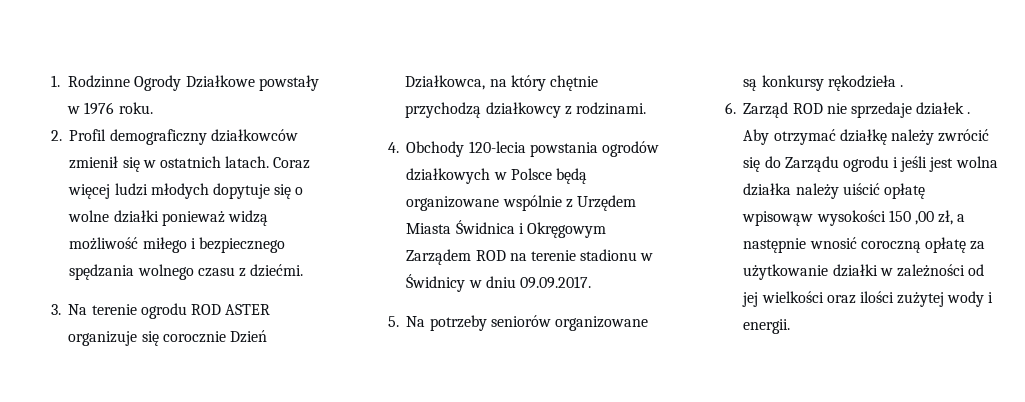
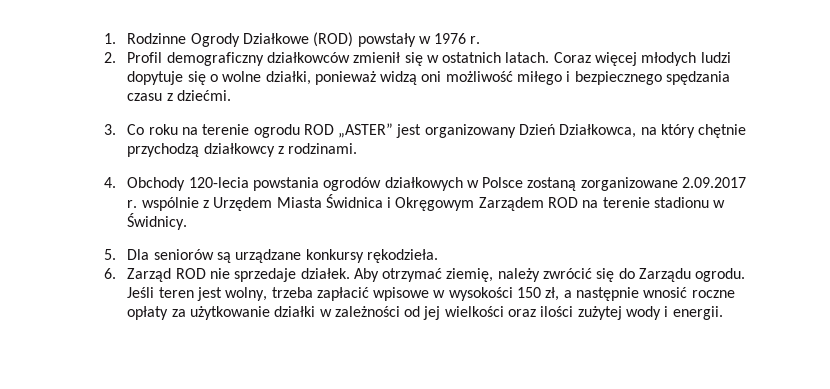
(255, 81) none -> [313,32,354,47] (ROD)
[118,102,153,114] roku. -> [470,36,481,44] r.
[114,183,209,199] ludzi młodych -> [641,52,731,66] młodych ludzi
[113,210,159,223] działki -> [265,71,311,85] działki,
(268, 218) none -> [421,71,442,82] oni
[137,264,194,280] wolnego -> (731, 78) none
[68,303,271,319] [68,331,226,346] Na terenie ogrodu ROD ASTER organizuje się corocznie -> [127,123,516,138] Co roku na terenie ogrodu ROD „ASTER” jest organizowany
[555,168,587,184] [406,196,500,211] będą organizowane -> [527,177,747,191] [127,200,138,208] zostaną zorganizowane 2.09.2017 r.
[406,274,591,292] [387,315,648,331] [743,75,903,91] Świdnicy w dniu 09.09.2017. // 5. Na potrzeby seniorów organizowane są konkursy rękodzieła . -> [127,213,188,230] [103,249,438,263] Świdnicy. // 5. Dla seniorów są urządzane konkursy rękodzieła.
[916,102,971,115] działek . -> [300,268,350,279] działek.
[839,129,887,145] działkę -> [446,268,494,282] ziemię,
[842,156,998,172] [743,183,925,199] [742,211,814,226] ogrodu i jeśli jest wolna działka należy uiścić opłatę wpisowąw -> [695,268,746,282] [127,287,446,301] ogrodu. Jeśli teren jest wolny, trzeba zapłacić wpisowe w
[914,211,934,225] ,00 -> (542, 292) none
[860,237,966,253] coroczną opłatę -> [691,290,735,298] [127,306,169,320] roczne opłaty

